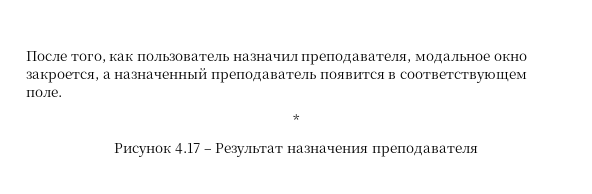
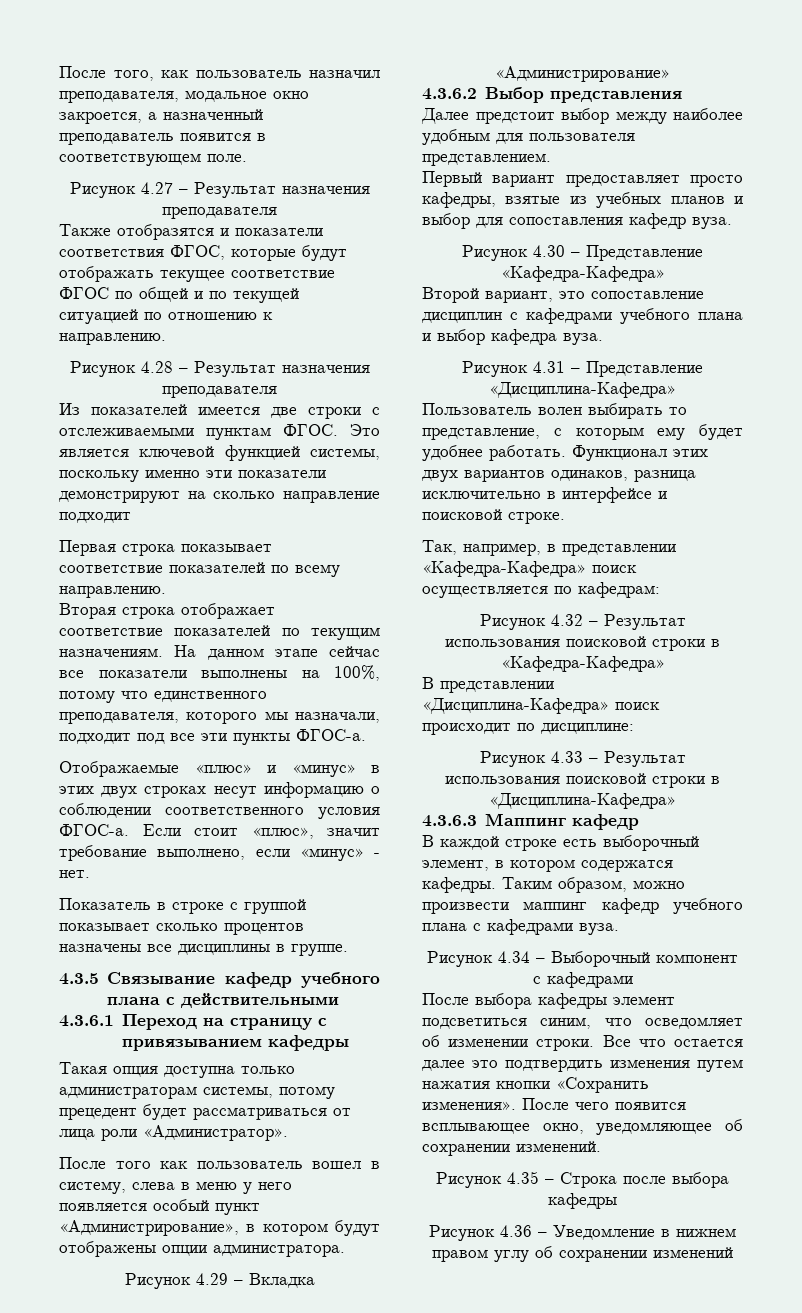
[293,114,300,125] [114,143,478,157] // * // Рисунок 4.17 – Результат назначения преподавателя -> [69,182,370,198] [162,207,277,219] [59,224,323,240] [59,245,347,261] [59,266,335,282] [59,287,299,303] [59,309,273,324] [59,333,166,345] [69,361,370,377] [162,386,277,398] [59,403,380,419] [59,424,380,440] [59,445,380,461] [59,469,326,482] [59,490,380,503] [59,512,131,523] [59,540,272,556] [59,562,340,577] [59,586,166,598] [59,603,275,619] [59,625,380,640] [59,645,380,660] [59,665,380,681] [59,690,267,703] [59,711,380,724] [59,729,366,745] [59,761,380,777] [59,782,380,798] [59,803,380,819] [59,824,380,839] [59,845,380,861] [59,870,90,878] [59,898,306,914] [59,923,304,935] [59,944,348,956] [59,972,380,988] [107,993,340,1008] [59,1014,328,1030] [122,1035,350,1051] [59,1062,295,1078] [59,1086,335,1099] [59,1104,351,1120] [59,1125,288,1141] [59,1157,380,1169] [59,1181,292,1194] [59,1199,260,1215] [59,1220,380,1236] [59,1241,345,1257] [124,1273,315,1289] [495,66,670,82] [422,87,683,103] [421,108,743,124] [422,129,635,145] [422,153,551,166] [422,171,743,187] [422,192,743,208] [422,213,732,229] [462,245,703,261] [500,266,665,282] [422,287,704,303] [422,308,743,324] [422,329,603,345] [462,361,703,377] [489,382,676,398] [422,403,687,419] [422,424,743,440] [422,445,708,461] [422,470,696,482] [422,487,667,503] [422,509,565,524] [422,540,676,556] [422,561,637,577] [422,582,660,598] [479,614,686,630] [445,636,720,651] [500,656,665,672] [422,677,554,693] [422,698,660,714] [422,723,634,735] [479,751,686,767] [445,773,720,788] [489,793,676,809] [422,813,640,830] [422,835,699,851] [422,859,673,872] [422,877,685,893] [422,898,743,914] [422,919,619,935] [427,951,738,967] [532,972,633,988] [422,993,675,1009] [422,1017,743,1029] [422,1035,743,1051] [422,1059,743,1072] [422,1077,649,1093] [422,1098,686,1110] [422,1119,743,1135] [422,1141,601,1156] [436,1171,729,1188] [548,1193,617,1209] [429,1225,736,1241] [432,1246,733,1262] // Рисунок 4.27 – Результат назначения преподавателя // Также отобразятся и показатели соответствия ФГОС, которые будут отображать текущее соответствие ФГОС по общей и по текущей ситуацией по отношению к направлению. // Рисунок 4.28 – Результат назначения преподавателя // Из показателей имеется две строки с отслеживаемыми пунктам ФГОС. Это является ключевой функцией системы, поскольку именно эти показатели демонстрируют на сколько направление подходит // Первая строка показывает соответствие показателей по всему направлению. // Вторая строка отображает соответствие показателей по текущим назначениям. На данном этапе сейчас все показатели выполнены на 100%, потому что единственного преподавателя, которого мы назначали, подходит под все эти пункты ФГОС-а. // Отображаемые «плюс» и «минус» в этих двух строках несут информацию о соблюдении соответственного условия ФГОС-а. Если стоит «плюс», значит требование выполнено, если «минус» - нет. // Показатель в строке с группой показывает сколько процентов назначены все дисциплины в группе. // 4.3.5 Связывание кафедр учебного плана с действительными // 4.3.6.1 Переход на страницу с привязыванием кафедры // Такая опция доступна только администраторам системы, потому прецедент будет рассматриваться от лица роли «Администратор». // После того как пользователь вошел в систему, слева в меню у него появляется особый пункт «Администрирование», в котором будут отображены опции администратора. // Рисунок 4.29 – Вкладка «Администрирование» // 4.3.6.2 Выбор представления // Далее предстоит выбор между наиболее удобным для пользователя представлением. // Первый вариант предоставляет просто кафедры, взятые из учебных планов и выбор для сопоставления кафедр вуза. // Рисунок 4.30 – Представление «Кафедра-Кафедра» // Второй вариант, это сопоставление дисциплин с кафедрами учебного плана и выбор кафедра вуза. // Рисунок 4.31 – Представление «Дисциплина-Кафедра» // Пользователь волен выбирать то представление, с которым ему будет удобнее работать. Функционал этих двух вариантов одинаков, разница исключительно в интерфейсе и поисковой строке. // Так, например, в представлении «Кафедра-Кафедра» поиск осуществляется по кафедрам: // Рисунок 4.32 – Результат использования поисковой строки в «Кафедра-Кафедра» // В представлении «Дисциплина-Кафедра» поиск происходит по дисциплине: // Рисунок 4.33 – Результат использования поисковой строки в «Дисциплина-Кафедра» // 4.3.6.3 Маппинг кафедр // В каждой строке есть выборочный элемент, в котором содержатся кафедры. Таким образом, можно произвести маппинг кафедр учебного плана с кафедрами вуза. // Рисунок 4.34 – Выборочный компонент с кафедрами // После выбора кафедры элемент подсветиться синим, что осведомляет об изменении строки. Все что остается далее это подтвердить изменения путем нажатия кнопки «Сохранить изменения». После чего появится всплывающее окно, уведомляющее об сохранении изменений. // Рисунок 4.35 – Строка после выбора кафедры // Рисунок 4.36 – Уведомление в нижнем правом углу об сохранении изменений

